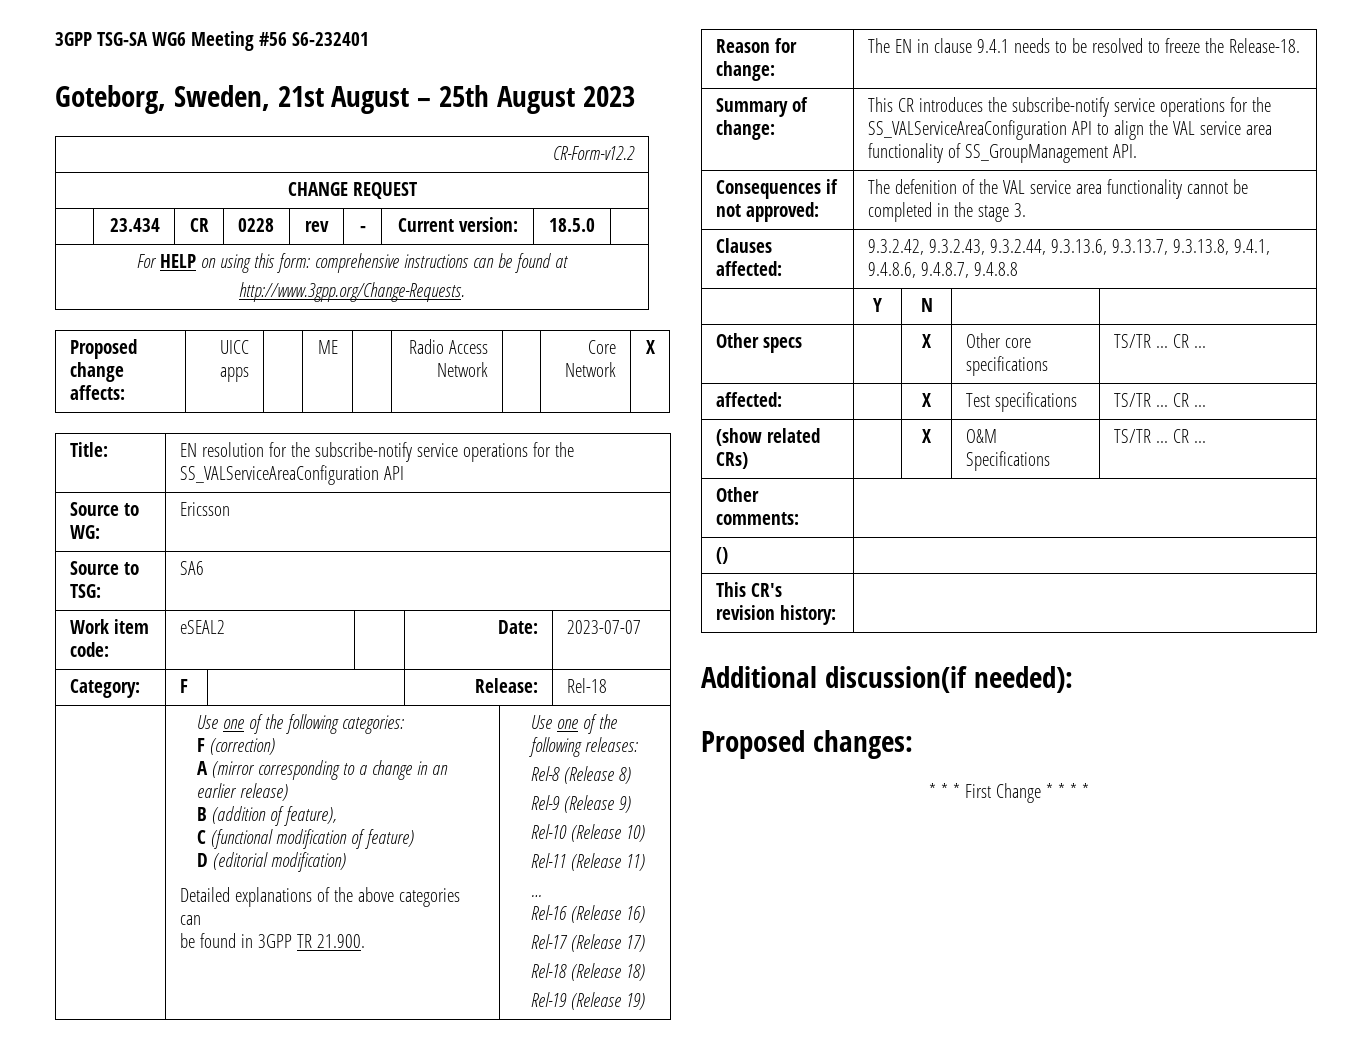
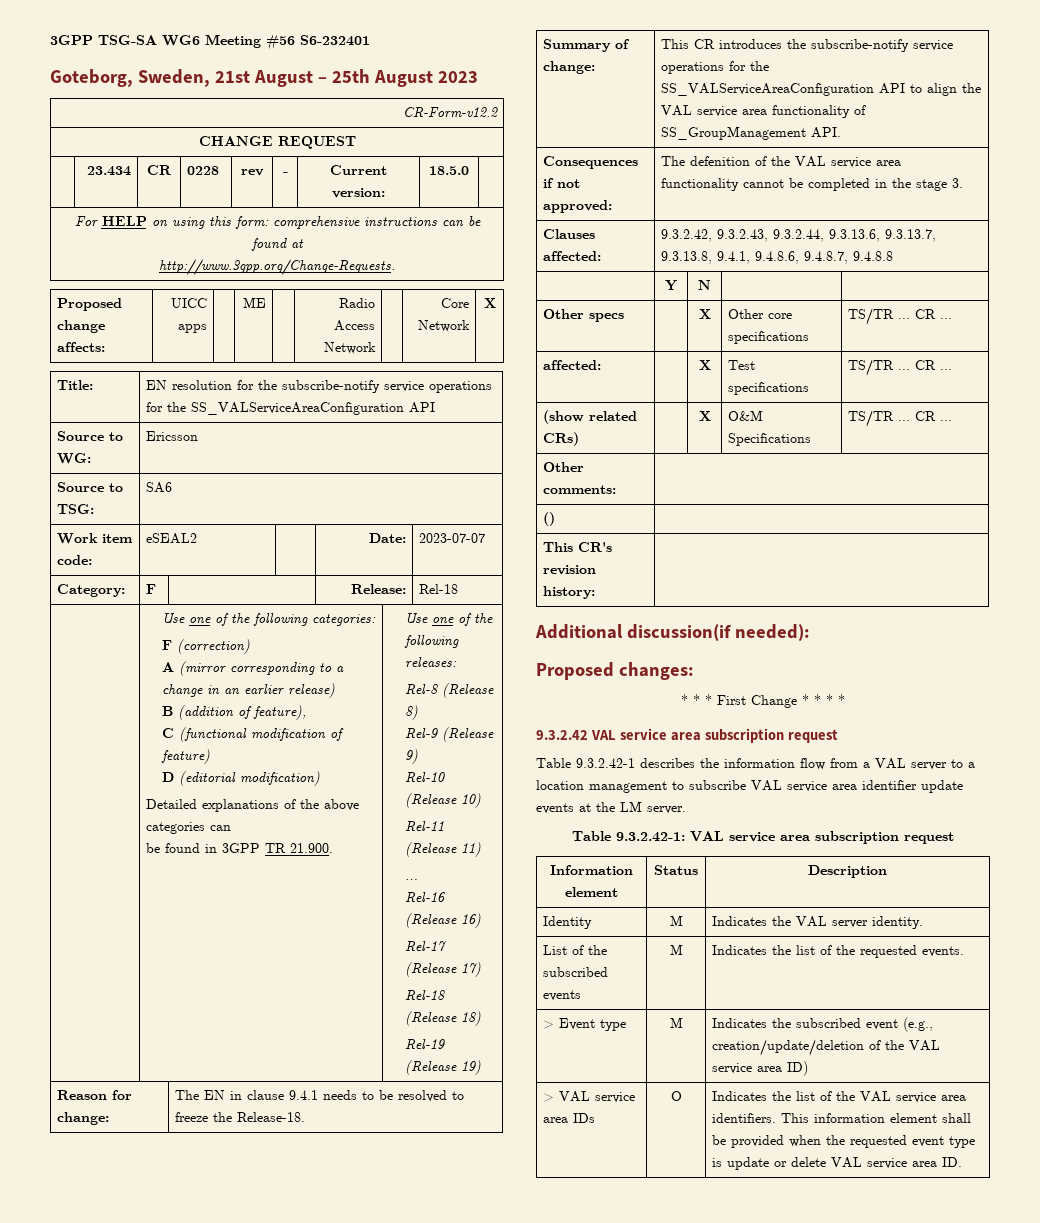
(1089, 790) none -> [536,728,838,743] [536,758,975,770] [536,780,963,793] [536,801,686,814] [572,831,954,844] [550,865,633,875] [565,887,618,897] [654,865,698,875] [808,865,887,878] [543,916,593,929] [669,915,683,926] [712,916,924,929] [543,945,608,955] [543,967,609,977] [543,990,582,1001] [669,944,683,955] [712,945,965,958] [543,1018,627,1031] [669,1017,683,1028] [712,1017,934,1032] [712,1039,941,1056] [712,1061,809,1076] [543,1091,636,1103] [543,1113,596,1123] [670,1091,682,1101] [712,1091,967,1103] [712,1113,972,1123] [712,1135,976,1148] [712,1157,963,1170] // 9.3.2.42 VAL service area subscription request // Table 9.3.2.42-1 describes the information flow from a VAL server to a location management to subscribe VAL service area identifier update events at the LM server. // Table 9.3.2.42-1: VAL service area subscription request // Information element | Status | Description // Identity | M | Indicates the VAL server identity. // List of the subscribed events | M | Indicates the list of the requested events. // > Event type | M | Indicates the subscribed event (e.g., creation/update/deletion of the VAL service area ID) // > VAL service area IDs | O | Indicates the list of the VAL service area identifiers. This information element shall be provided when the requested event type is update or delete VAL service area ID.

